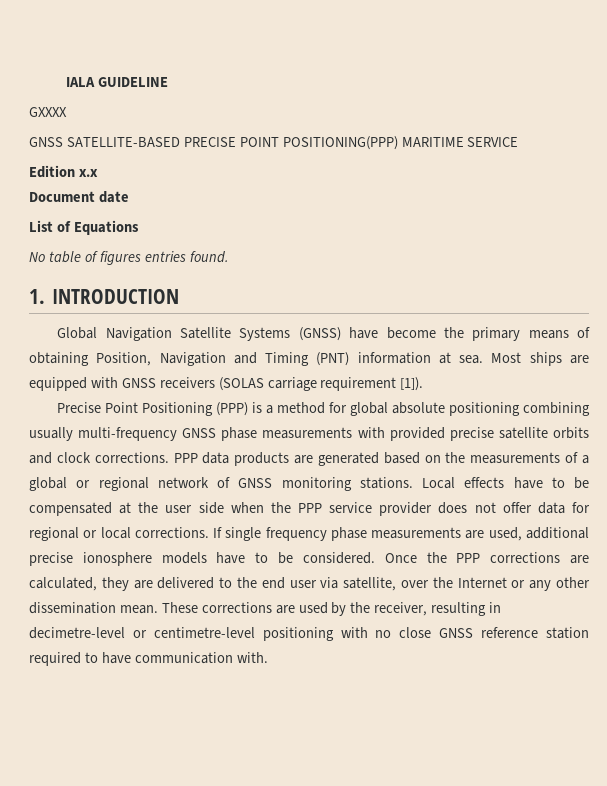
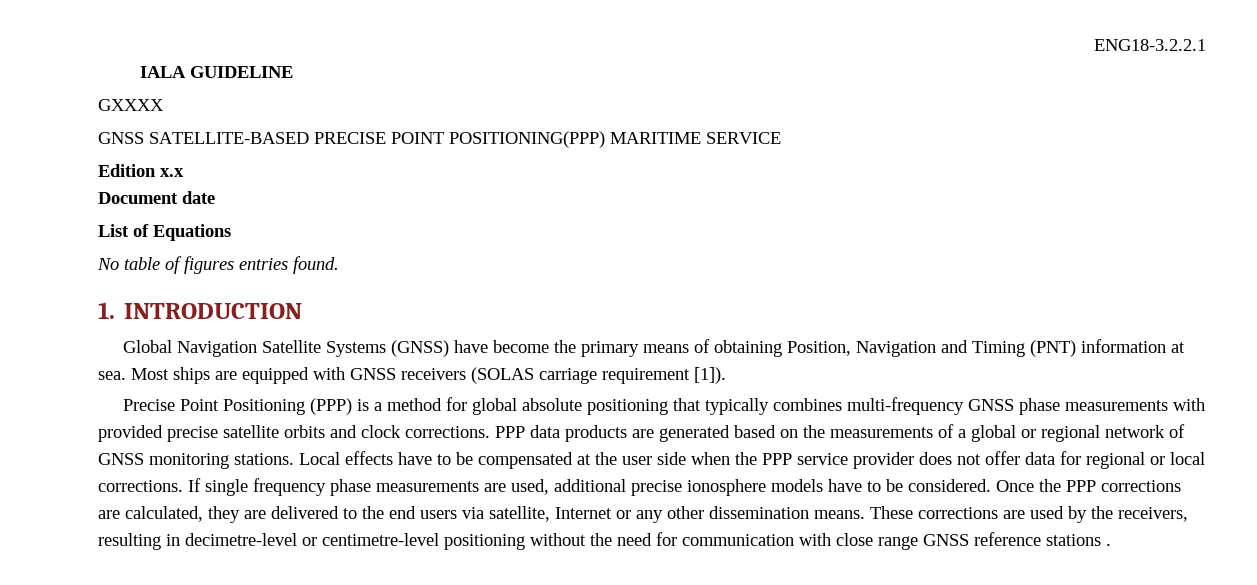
(66, 82) none -> [1094,39,1206,51] ENG18-3.2.2.1 //
[522,402,590,416] [29,427,73,441] combining usually -> [672,398,842,415] that typically combines
[289,580,317,588] user -> [420,510,457,519] users
[401,577,453,588] over the -> (550, 514) none
[119,605,158,614] mean. -> [814,510,865,519] means.
[374,602,428,616] receiver, -> [1118,507,1188,522] receivers,
[340,627,590,639] [29,652,268,666] with no close GNSS reference station required to have communication with. -> [530,532,1111,550] without the need for communication with close range GNSS reference stations .

